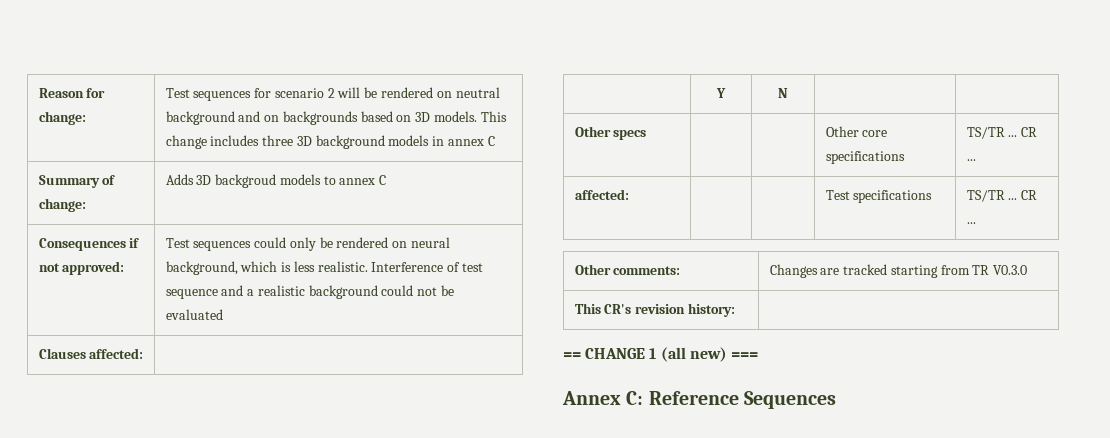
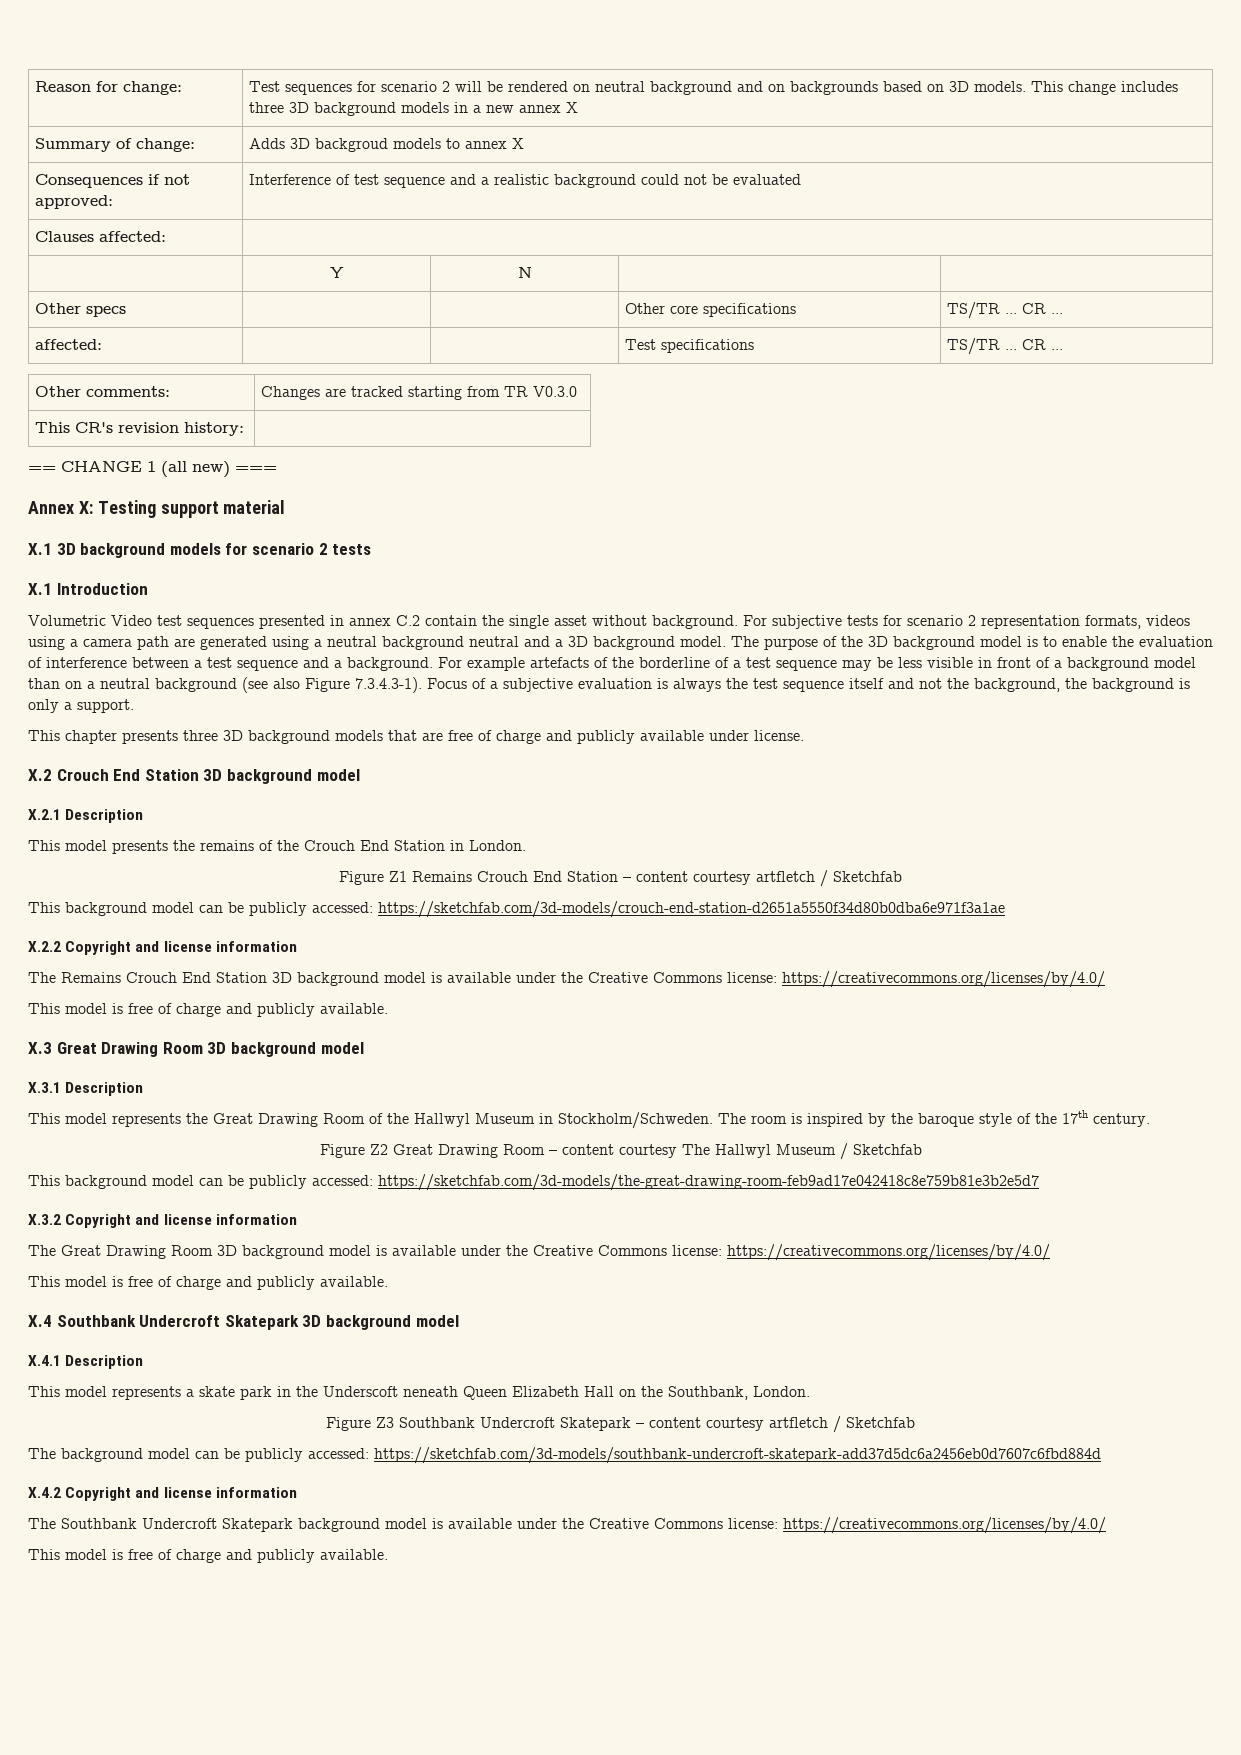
[447,136,495,146] annex C -> [473,102,579,113] a new annex X
[379,175,387,185] C -> [512,138,525,149] X
[165,237,450,251] [165,261,368,275] Test sequences could only be rendered on neural background, which is less realistic. -> (114, 202) none
[626,391,836,409] C: Reference Sequences -> [78,500,286,518] [28,543,372,558] [28,583,148,595] [28,615,1190,629] [28,636,1213,650] [28,657,1196,671] [28,677,1190,693] [28,699,134,713] [28,730,804,744] [28,769,360,784] [28,809,144,823] [28,840,526,854] [339,870,902,887] [28,901,1005,918] [28,941,297,955] [28,971,1105,988] [28,1003,388,1017] [28,1042,364,1057] [28,1082,144,1096] [28,1110,1150,1129] [319,1143,922,1160] [28,1174,1039,1191] [28,1214,297,1228] [28,1244,1050,1261] [28,1276,388,1290] [28,1315,459,1330] [28,1355,144,1369] [28,1386,810,1400] [326,1416,915,1433] [28,1447,1101,1464] [28,1487,297,1501] [28,1517,1106,1534] [28,1549,388,1563] X: Testing support material // X.1 3D background models for scenario 2 tests // X.1 Introduction // Volumetric Video test sequences presented in annex C.2 contain the single asset without background. For subjective tests for scenario 2 representation formats, videos using a camera path are generated using a neutral background neutral and a 3D background model. The purpose of the 3D background model is to enable the evaluation of interference between a test sequence and a background. For example artefacts of the borderline of a test sequence may be less visible in front of a background model than on a neutral background (see also Figure 7.3.4.3-1). Focus of a subjective evaluation is always the test sequence itself and not the background, the background is only a support. // This chapter presents three 3D background models that are free of charge and publicly available under license. // X.2 Crouch End Station 3D background model // X.2.1 Description // This model presents the remains of the Crouch End Station in London. // Figure Z1 Remains Crouch End Station – content courtesy artfletch / Sketchfab // This background model can be publicly accessed: https://sketchfab.com/3d-models/crouch-end-station-d2651a5550f34d80b0dba6e971f3a1ae // X.2.2 Copyright and license information // The Remains Crouch End Station 3D background model is available under the Creative Commons license: https://creativecommons.org/licenses/by/4.0/ // This model is free of charge and publicly available. // X.3 Great Drawing Room 3D background model // X.3.1 Description // This model represents the Great Drawing Room of the Hallwyl Museum in Stockholm/Schweden. The room is inspired by the baroque style of the 17th century. // Figure Z2 Great Drawing Room – content courtesy The Hallwyl Museum / Sketchfab // This background model can be publicly accessed: https://sketchfab.com/3d-models/the-great-drawing-room-feb9ad17e042418c8e759b81e3b2e5d7 // X.3.2 Copyright and license information // The Great Drawing Room 3D background model is available under the Creative Commons license: https://creativecommons.org/licenses/by/4.0/ // This model is free of charge and publicly available. // X.4 Southbank Undercroft Skatepark 3D background model // X.4.1 Description // This model represents a skate park in the Underscoft neneath Queen Elizabeth Hall on the Southbank, London. // Figure Z3 Southbank Undercroft Skatepark – content courtesy artfletch / Sketchfab // The background model can be publicly accessed: https://sketchfab.com/3d-models/southbank-undercroft-skatepark-add37d5dc6a2456eb0d7607c6fbd884d // X.4.2 Copyright and license information // The Southbank Undercroft Skatepark background model is available under the Creative Commons license: https://creativecommons.org/licenses/by/4.0/ // This model is free of charge and publicly available.

